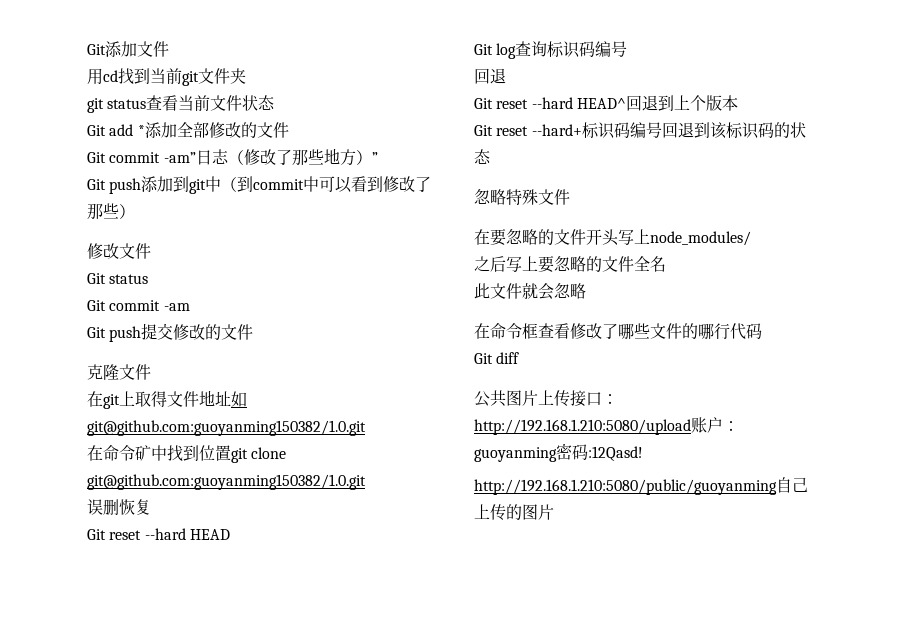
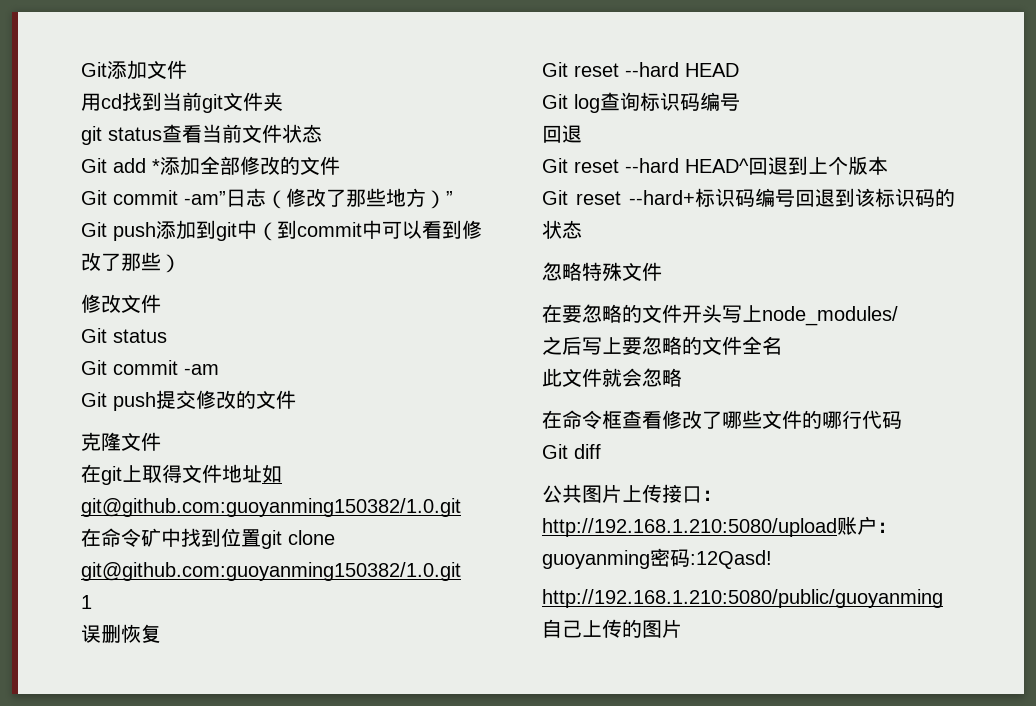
(366, 482) none -> [81,595,92,609] // 1

